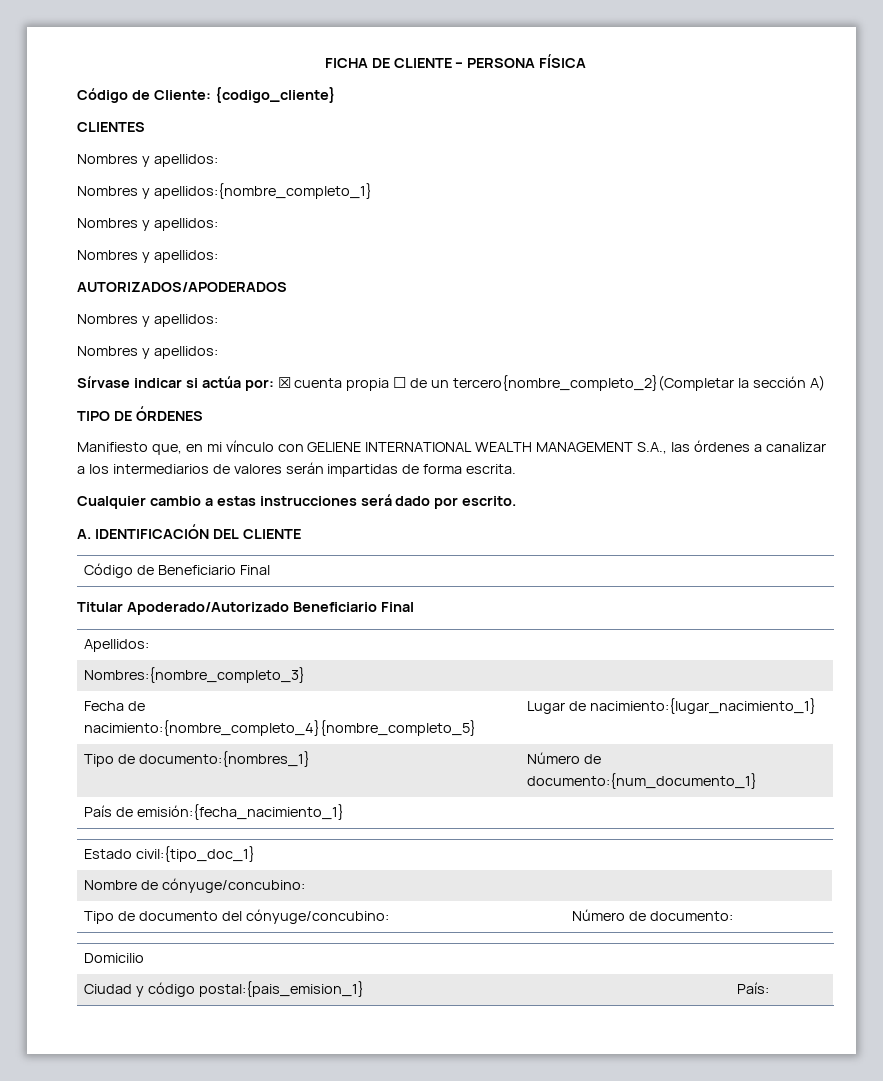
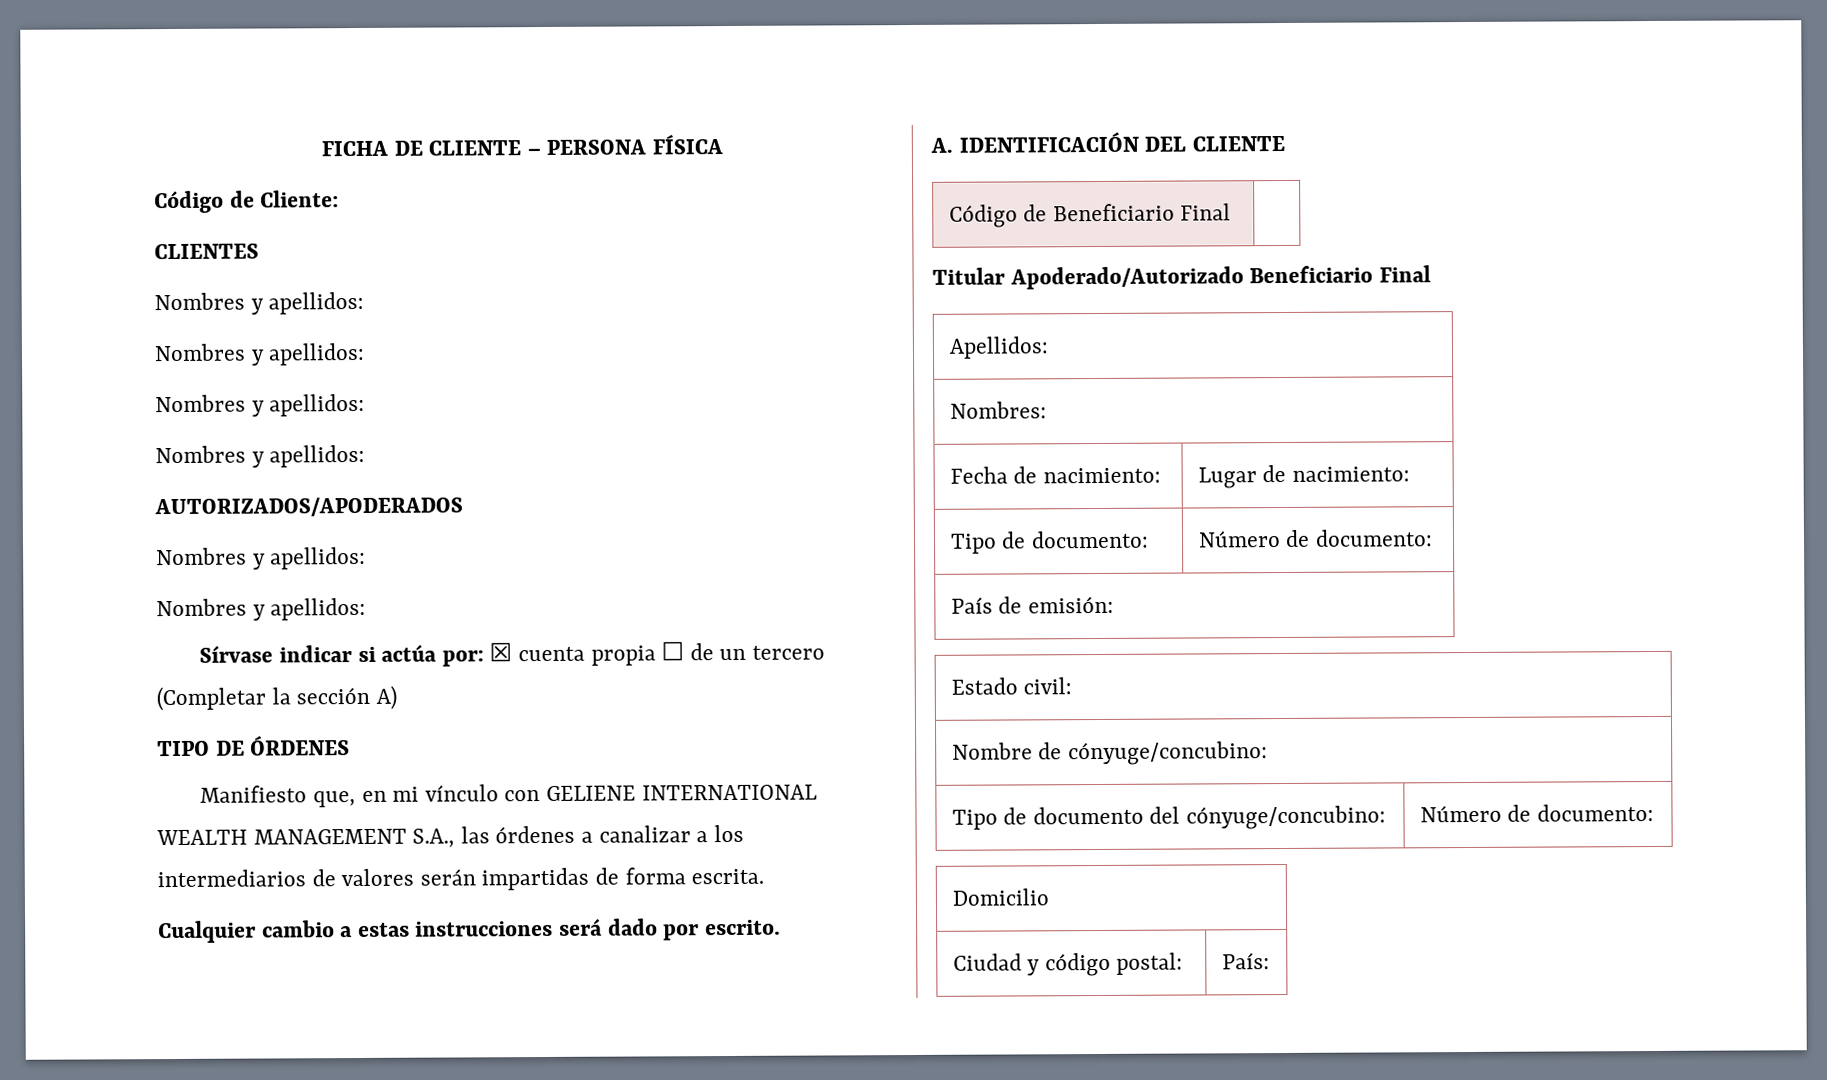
[214,87,336,103] {codigo_cliente} -> (340, 199) none
[153,183,372,199] apellidos:{nombre_completo_1} -> [268,342,366,366] apellidos:
[453,375,735,391] tercero{nombre_completo_2}(Completar -> [752,645,826,660] [156,686,266,712] tercero (Completar
[83,667,305,683] Nombres:{nombre_completo_3} -> [949,401,1047,419] Nombres:
[83,720,476,736] nacimiento:{nombre_completo_4}{nombre_completo_5} -> [1042,467,1161,484] nacimiento:
[589,698,816,714] [83,751,310,767] [526,752,601,764] [526,773,757,789] nacimiento:{lugar_nacimiento_1} // Tipo de documento:{nombres_1} | Número de documento:{num_documento_1} -> [1291,466,1410,482] [949,530,1149,554] [1197,529,1433,548] nacimiento: // Tipo de documento: | Número de documento:
[136,804,344,820] emisión:{fecha_nacimiento_1} -> [1027,595,1114,614] emisión:
[135,846,255,862] civil:{tipo_doc_1} -> [1023,677,1073,695] civil:
[198,981,364,997] postal:{pais_emision_1} -> [1116,952,1184,975] postal:

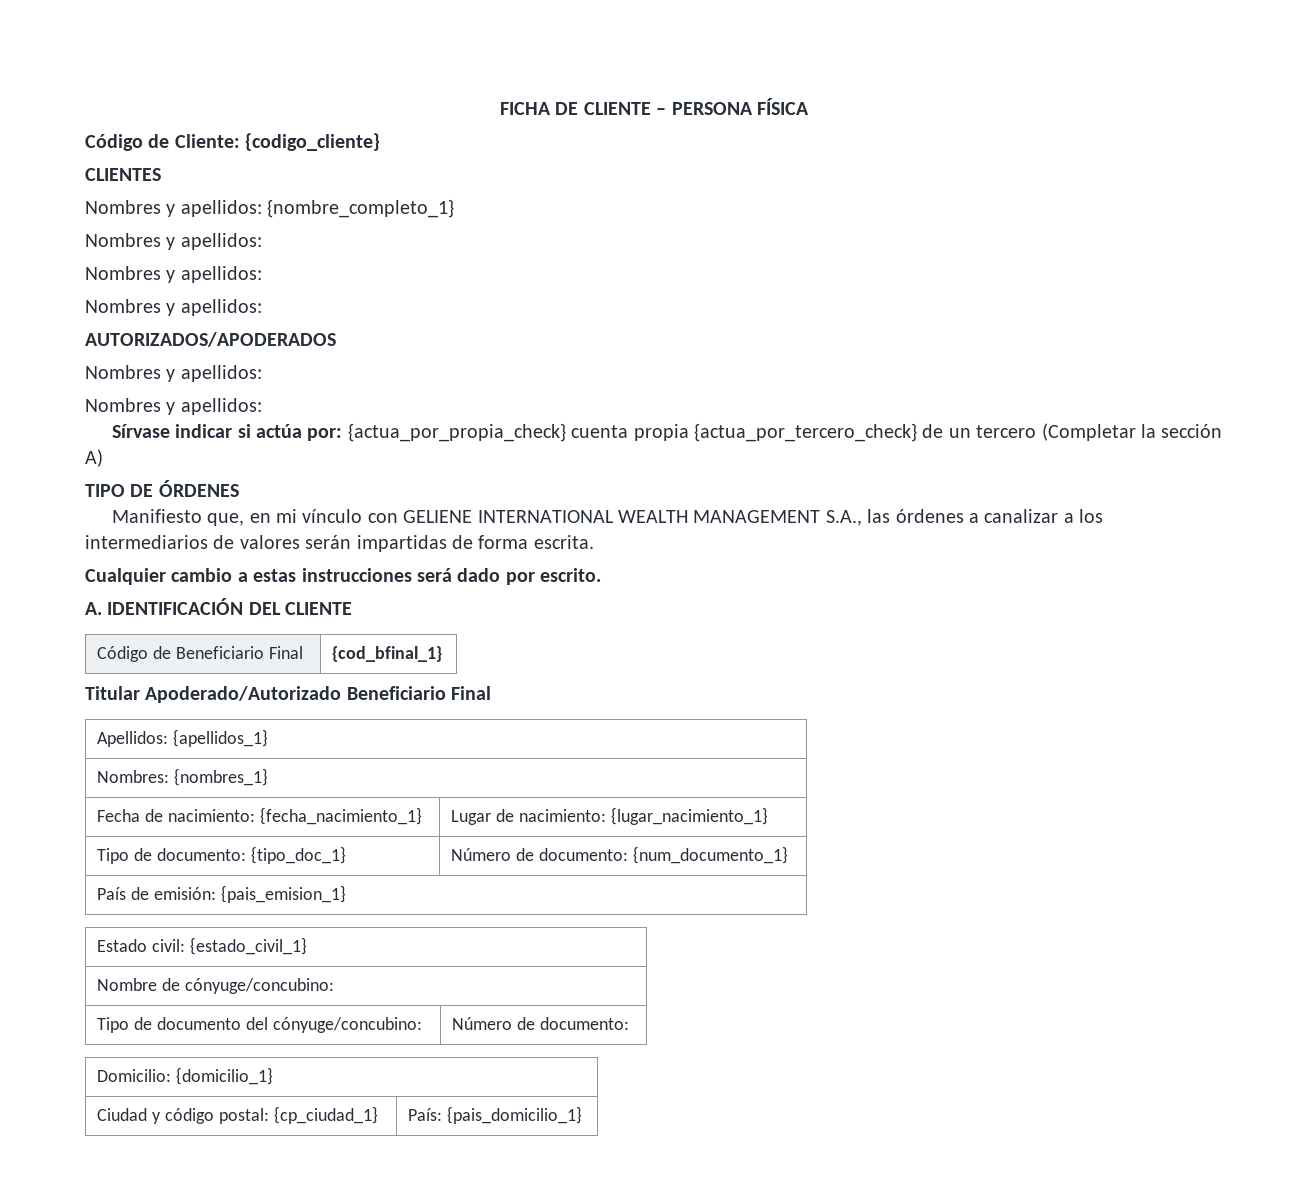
(340, 199) none -> [245,133,381,151] {codigo_cliente}
(365, 303) none -> [267,199,455,218] {nombre_completo_1}
[489,642,513,662] ☒ -> [347,423,566,442] {actua_por_propia_check}
[661,641,685,661] ☐ -> [693,423,917,442] {actua_por_tercero_check}
(1232, 212) none -> [332,646,443,662] {cod_bfinal_1}
(1049, 347) none -> [173,729,269,747] {apellidos_1}
(1047, 410) none -> [174,768,269,786] {nombres_1}
(1161, 475) none -> [259,807,422,825] {fecha_nacimiento_1}
(1410, 474) none -> [610,807,768,825] {lugar_nacimiento_1}
[1197,529,1433,548] | Número de documento: -> [250,846,346,864] [451,846,788,864] {tipo_doc_1} | Número de documento: {num_documento_1}
(1114, 604) none -> [220,885,346,903] {pais_emision_1}
(1073, 686) none -> [190,937,308,955] {estado_civil_1}
[951,888,1049,906] Domicilio -> [97,1067,274,1085] Domicilio: {domicilio_1}
(1184, 963) none -> [273,1106,378,1124] {cp_ciudad_1}
(1270, 961) none -> [447,1106,583,1124] {pais_domicilio_1}

